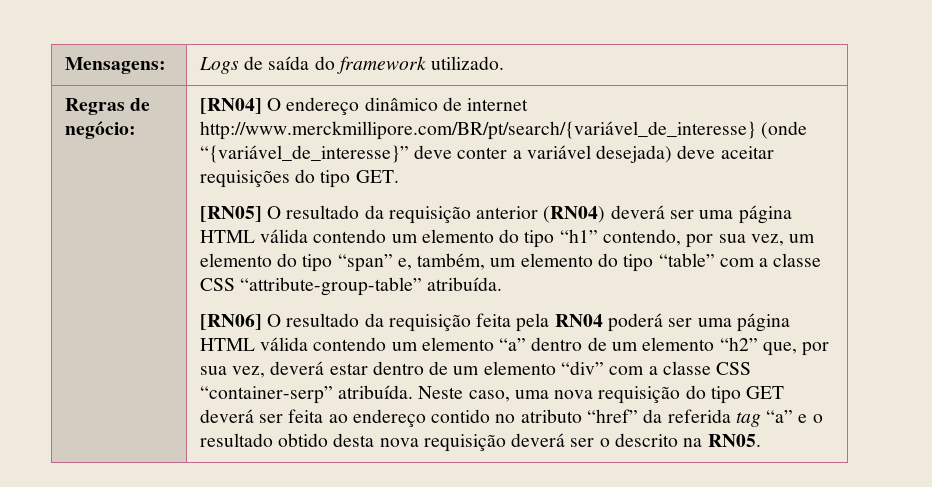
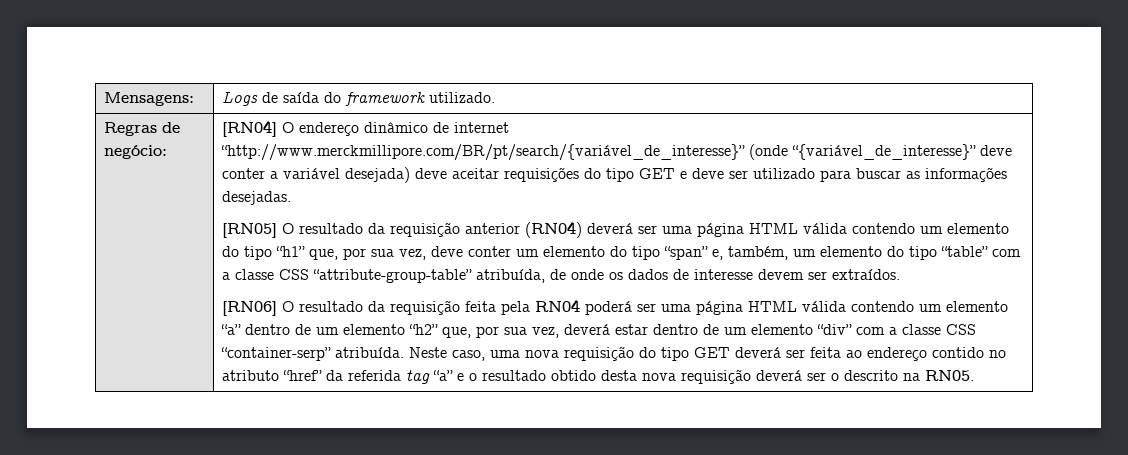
[199,121,756,140] http://www.merckmillipore.com/BR/pt/search/{variável_de_interesse} -> [220,144,745,161] “http://www.merckmillipore.com/BR/pt/search/{variável_de_interesse}”
[355,170,399,183] GET. -> [638,167,1007,182] [221,191,291,205] GET e deve ser utilizado para buscar as informações desejadas.
[603,229,784,248] contendo, por sua vez, -> [308,246,511,260] que, por sua vez, deve conter
[427,277,503,291] atribuída. -> [475,269,900,283] atribuída, de onde os dados de interesse devem ser extraídos.

